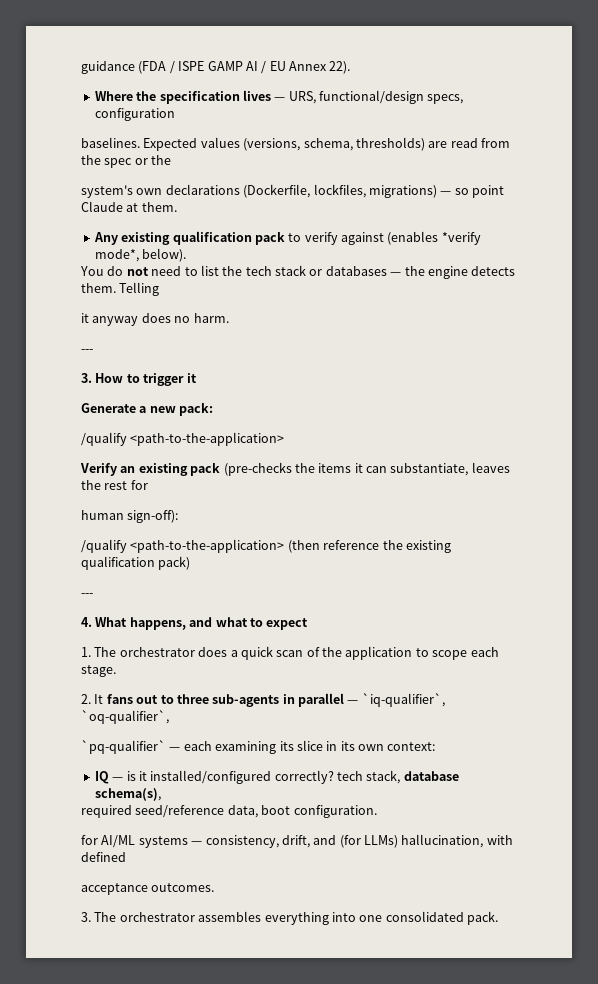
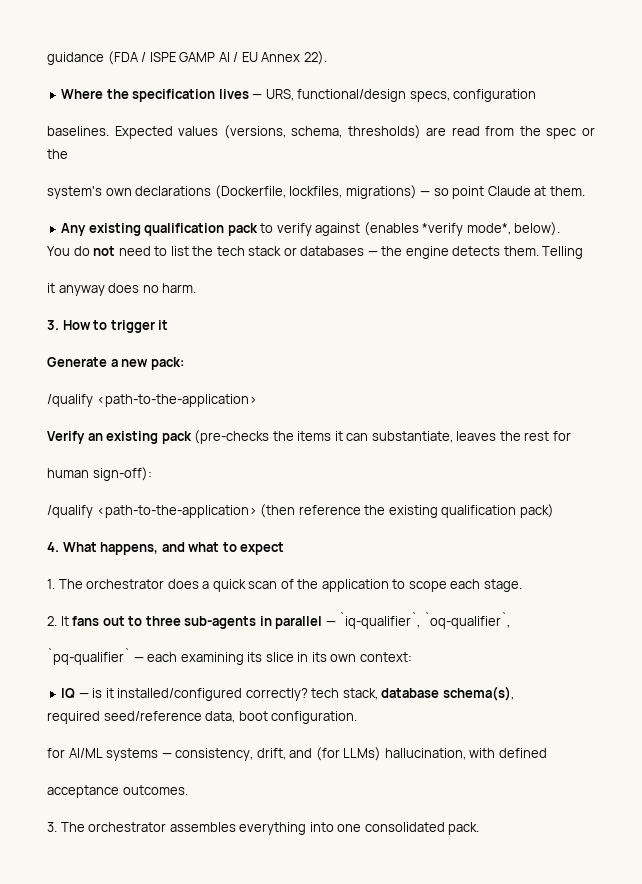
[81,349,93,353] // --- -> (197, 288) none
[81,593,93,597] // --- -> (554, 511) none

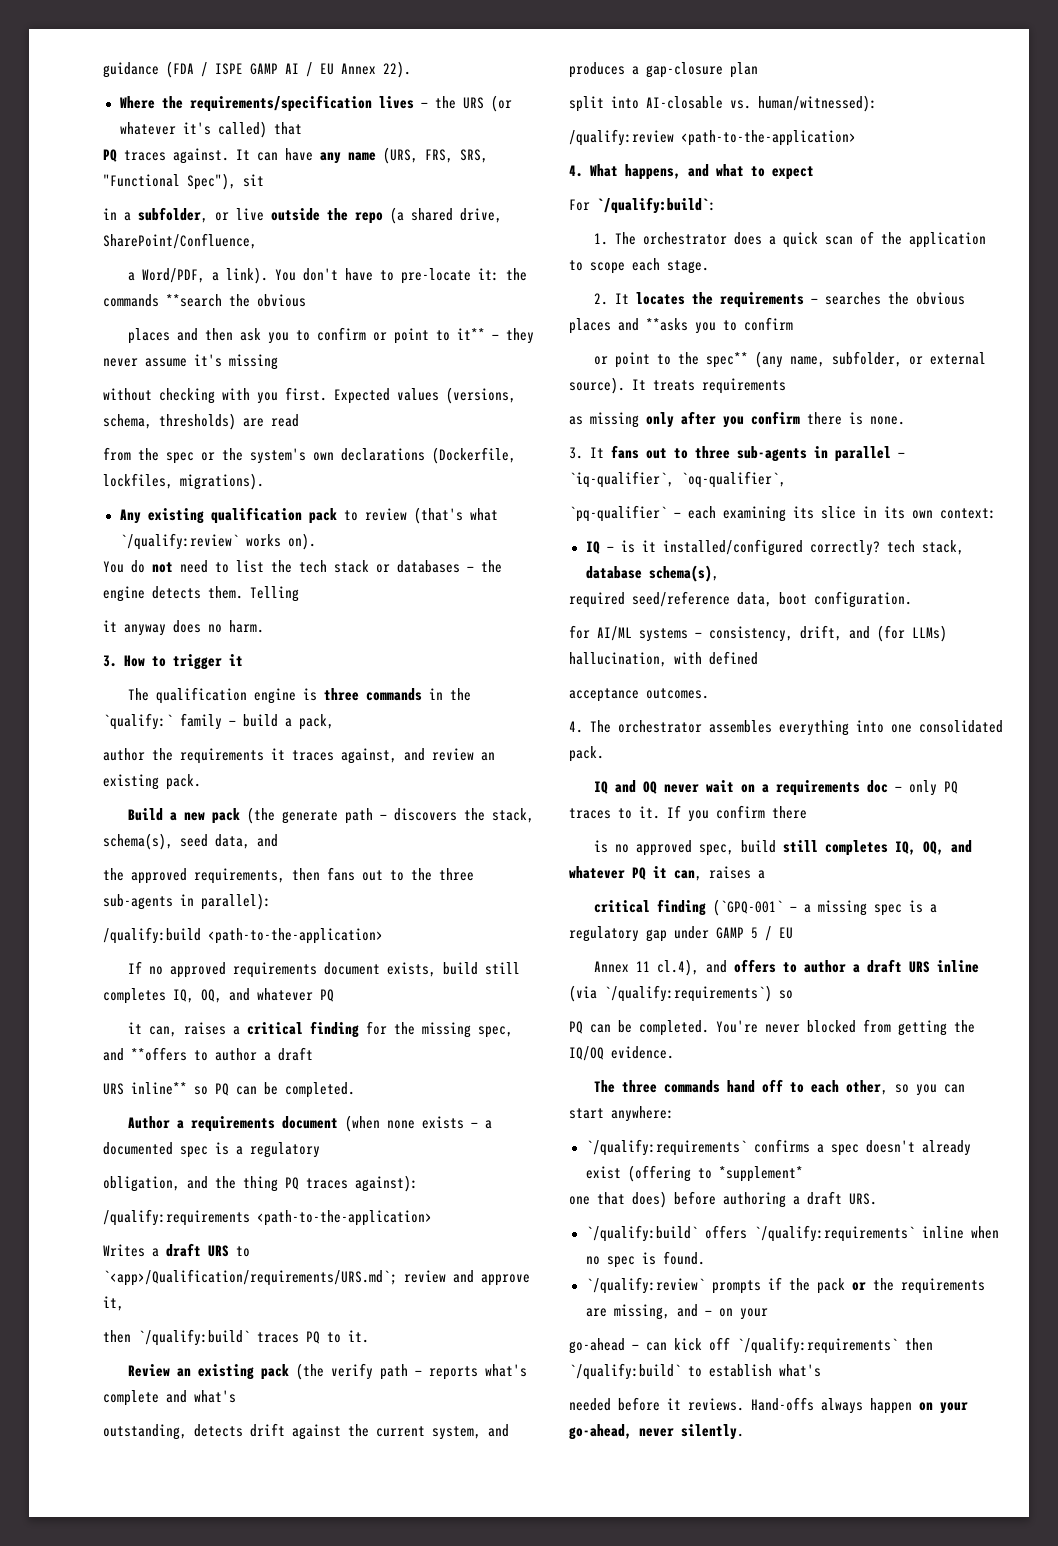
[132,89,216,102] specification -> [189,95,372,112] requirements/specification
[265,89,537,102] [47,126,109,136] URS, functional/design specs, configuration // baselines. -> [434,95,512,112] [119,121,302,138] [103,147,488,164] [103,173,264,190] [103,207,502,224] [103,233,257,249] [127,267,527,284] [103,294,306,307] [127,327,534,344] [103,354,278,370] [103,387,327,404] the URS (or whatever it's called) that // PQ traces against. It can have any name (URS, FRS, SRS, "Functional Spec"), sit // in a subfolder, or live outside the repo (a shared drive, SharePoint/Confluence, // a Word/PDF, a link). You don't have to pre-locate it: the commands **search the obvious // places and then ask you to confirm or point to it** — they never assume it's missing // without checking with you first.
(480, 131) none -> (299, 420) //
(68, 154) // -> (243, 454) none
[345,185,585,199] migrations) — so point Claude at them. -> [180,473,264,490] migrations).
[276,222,561,236] verify against (enables *verify mode*, below). -> [364,507,498,524] [119,533,316,550] review (that's what `/qualify:review` works on).
[47,357,184,370] [47,394,257,407] [47,430,571,444] [47,467,152,481] [47,504,554,518] Generate a new pack: // /qualify <path-to-the-application> // Verify an existing pack (pre-checks the items it can substantiate, leaves the rest for // human sign-off): // /qualify <path-to-the-application> (then reference the existing qualification pack) -> [127,687,471,704] [103,713,334,730] [103,748,495,764] [103,774,201,790] [127,807,534,824] [103,833,278,850] [103,867,474,884] [103,893,271,910] [103,927,383,944] [127,961,520,978] [103,988,334,1004] [127,1021,513,1038] [103,1047,313,1061] [103,1082,355,1098] [127,1115,492,1132] [103,1142,320,1158] [103,1175,418,1192] [103,1209,432,1226] [103,1243,250,1257] [103,1269,530,1286] [103,1296,124,1311] [103,1329,369,1346] [127,1363,527,1380] [103,1390,236,1406] [103,1423,509,1440] [569,62,758,78] [569,95,877,112] [569,129,856,146] The qualification engine is three commands in the `qualify:` family — build a pack, // author the requirements it traces against, and review an existing pack. // Build a new pack (the generate path — discovers the stack, schema(s), seed data, and // the approved requirements, then fans out to the three sub-agents in parallel): // /qualify:build <path-to-the-application> // If no approved requirements document exists, build still completes IQ, OQ, and whatever PQ // it can, raises a critical finding for the missing spec, and **offers to author a draft // URS inline** so PQ can be completed. // Author a requirements document (when none exists — a documented spec is a regulatory // obligation, and the thing PQ traces against): // /qualify:requirements <path-to-the-application> // Writes a draft URS to `<app>/Qualification/requirements/URS.md`; review and approve it, // then `/qualify:build` traces PQ to it. // Review an existing pack (the verify path — reports what's complete and what's // outstanding, detects drift against the current system, and produces a gap-closure plan // split into AI-closable vs. human/witnessed): // /qualify:review <path-to-the-application>
(285, 548) none -> [569,197,716,214] // For `/qualify:build`:
(69, 621) none -> [635,292,965,308] [569,317,793,334] [593,351,986,368] [569,377,786,394] [569,411,905,428] [569,447,604,459] locates the requirements — searches the obvious places and **asks you to confirm // or point to the spec** (any name, subfolder, or external source). It treats requirements // as missing only after you confirm there is none. // 3. It
[47,822,57,832] 3. -> [569,721,583,733] 4.
(480, 828) none -> [593,780,958,796] [569,805,807,822] [593,840,972,856] [569,866,765,881] [593,899,937,916] [569,926,793,942] [593,959,979,976] [569,985,793,1002] [569,1019,975,1036] [569,1046,674,1061] [593,1079,965,1096] [569,1106,674,1122] [585,1139,971,1156] [585,1165,803,1182] [569,1191,877,1208] [585,1225,999,1242] [585,1251,705,1268] [585,1277,985,1294] [585,1304,768,1320] [569,1337,933,1354] [569,1363,821,1380] [569,1397,968,1414] [569,1424,744,1440] // IQ and OQ never wait on a requirements doc — only PQ traces to it. If you confirm there // is no approved spec, build still completes IQ, OQ, and whatever PQ it can, raises a // critical finding (`GPQ-001` — a missing spec is a regulatory gap under GAMP 5 / EU // Annex 11 cl.4), and offers to author a draft URS inline (via `/qualify:requirements`) so // PQ can be completed. You're never blocked from getting the IQ/OQ evidence. // The three commands hand off to each other, so you can start anywhere: // `/qualify:requirements` confirms a spec doesn't already exist (offering to *supplement* // one that does) before authoring a draft URS. // `/qualify:build` offers `/qualify:requirements` inline when no spec is found. // `/qualify:review` prompts if the pack or the requirements are missing, and — on your // go-ahead — can kick off `/qualify:requirements` then `/qualify:build` to establish what's // needed before it reviews. Hand-offs always happen on your go-ahead, never silently.

